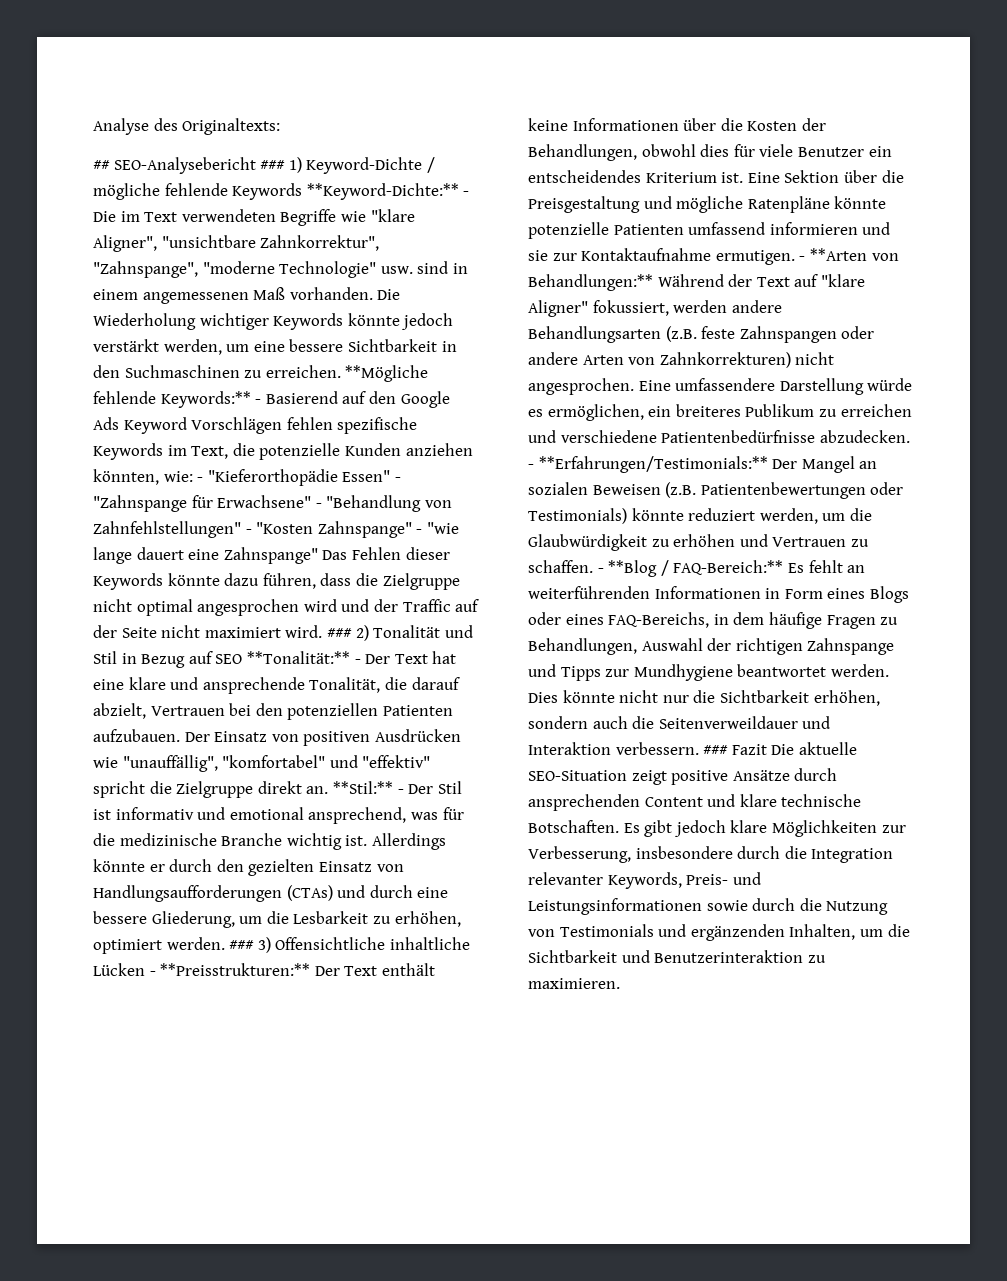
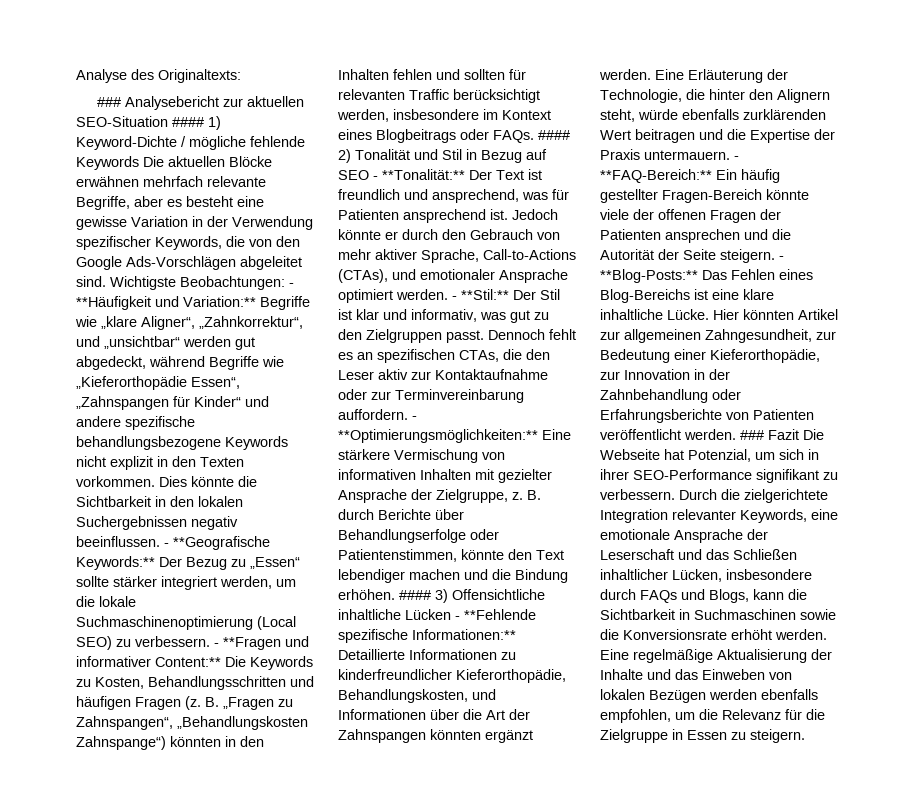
[93,157,286,174] ## SEO-Analysebericht ### -> [97,96,305,110] [76,116,204,127] ### Analysebericht zur aktuellen SEO-Situation ####
[306,183,470,200] [93,209,415,226] [93,235,380,252] [93,261,468,278] [93,287,401,304] [93,313,454,330] [93,339,457,355] [93,365,429,382] [93,391,450,408] [93,417,418,434] [93,443,473,460] [93,469,401,486] [93,495,452,512] [93,521,459,538] [93,547,450,564] [93,573,460,590] [93,599,480,616] [93,625,352,638] **Keyword-Dichte:** - Die im Text verwendeten Begriffe wie "klare Aligner", "unsichtbare Zahnkorrektur", "Zahnspange", "moderne Technologie" usw. sind in einem angemessenen Maß vorhanden. Die Wiederholung wichtiger Keywords könnte jedoch verstärkt werden, um eine bessere Sichtbarkeit in den Suchmaschinen zu erreichen. **Mögliche fehlende Keywords:** - Basierend auf den Google Ads Keyword Vorschlägen fehlen spezifische Keywords im Text, die potenzielle Kunden anziehen könnten, wie: - "Kieferorthopädie Essen" - "Zahnspange für Erwachsene" - "Behandlung von Zahnfehlstellungen" - "Kosten Zahnspange" - "wie lange dauert eine Zahnspange" Das Fehlen dieser Keywords könnte dazu führen, dass die Zielgruppe nicht optimal angesprochen wird und der Traffic auf der Seite nicht maximiert wird. ### -> [143,156,272,167] [76,176,266,187] [76,196,264,210] [76,216,313,230] [76,236,300,250] [76,256,302,270] [76,276,294,290] [76,296,310,310] [75,316,303,330] [76,336,255,350] [76,356,284,370] [76,376,240,390] [76,396,269,410] [76,416,195,430] [76,436,288,450] [76,456,244,470] [76,476,257,487] [76,496,243,507] [76,516,238,530] [76,536,270,550] [76,556,300,570] [76,576,296,590] [76,596,136,607] [76,616,296,630] [76,636,309,650] [76,656,313,670] [76,676,314,690] [76,696,293,710] [76,716,308,730] [76,736,264,750] [338,69,526,80] [338,89,540,103] [337,109,551,122] [338,129,570,143] Die aktuellen Blöcke erwähnen mehrfach relevante Begriffe, aber es besteht eine gewisse Variation in der Verwendung spezifischer Keywords, die von den Google Ads-Vorschlägen abgeleitet sind. Wichtigste Beobachtungen: - **Häufigkeit und Variation:** Begriffe wie „klare Aligner“, „Zahnkorrektur“, und „unsichtbar“ werden gut abgedeckt, während Begriffe wie „Kieferorthopädie Essen“, „Zahnspangen für Kinder“ und andere spezifische behandlungsbezogene Keywords nicht explizit in den Texten vorkommen. Dies könnte die Sichtbarkeit in den lokalen Suchergebnissen negativ beeinflussen. - **Geografische Keywords:** Der Bezug zu „Essen“ sollte stärker integriert werden, um die lokale Suchmaschinenoptimierung (Local SEO) zu verbessern. - **Fragen und informativer Content:** Die Keywords zu Kosten, Behandlungsschritten und häufigen Fragen (z. B. „Fragen zu Zahnspangen“, „Behandlungskosten Zahnspange“) könnten in den Inhalten fehlen und sollten für relevanten Traffic berücksichtigt werden, insbesondere im Kontext eines Blogbeitrags oder FAQs. ####
[246,651,457,664] [93,677,460,694] [93,703,453,720] [93,729,461,746] [93,755,431,772] [93,781,462,798] [93,807,464,824] [93,833,446,850] [93,859,404,876] [93,885,449,902] [93,911,461,928] [93,937,255,954] **Tonalität:** - Der Text hat eine klare und ansprechende Tonalität, die darauf abzielt, Vertrauen bei den potenziellen Patienten aufzubauen. Der Einsatz von positiven Ausdrücken wie "unauffällig", "komfortabel" und "effektiv" spricht die Zielgruppe direkt an. **Stil:** - Der Stil ist informativ und emotional ansprechend, was für die medizinische Branche wichtig ist. Allerdings könnte er durch den gezielten Einsatz von Handlungsaufforderungen (CTAs) und durch eine bessere Gliederung, um die Lesbarkeit zu erhöhen, optimiert werden. ### -> [373,169,542,180] [338,189,569,203] [338,209,558,223] [338,229,560,240] [338,249,576,263] [338,269,568,283] [338,289,560,303] [338,309,549,323] [338,329,576,343] [338,349,550,363] [338,369,548,380] [338,389,524,403] [338,409,417,420] [338,429,571,443] [338,449,505,463] [338,469,552,483] [338,489,541,503] [338,509,464,520] [338,529,499,543] [338,549,564,562] [338,569,568,583] [338,589,431,600] - **Tonalität:** Der Text ist freundlich und ansprechend, was für Patienten ansprechend ist. Jedoch könnte er durch den Gebrauch von mehr aktiver Sprache, Call-to-Actions (CTAs), und emotionaler Ansprache optimiert werden. - **Stil:** Der Stil ist klar und informativ, was gut zu den Zielgruppen passt. Dennoch fehlt es an spezifischen CTAs, die den Leser aktiv zur Kontaktaufnahme oder zur Terminvereinbarung auffordern. - **Optimierungsmöglichkeiten:** Eine stärkere Vermischung von informativen Inhalten mit gezielter Ansprache der Zielgruppe, z. B. durch Berichte über Behandlungserfolge oder Patientenstimmen, könnte den Text lebendiger machen und die Bindung erhöhen. ####
[160,963,435,976] [528,118,826,131] [528,144,892,161] [528,170,904,183] [528,196,887,213] [528,222,891,239] [528,248,899,265] [528,274,865,291] [528,300,782,317] [528,326,875,343] [528,352,835,368] [528,378,913,395] [528,404,912,421] [528,430,910,443] [528,456,878,473] [528,482,904,499] [528,508,872,524] [528,534,869,551] [528,560,866,577] [528,586,909,603] [528,612,899,629] [528,638,895,655] [528,664,889,681] [528,690,880,706] [528,716,831,729] [528,742,857,755] [528,768,838,785] [528,794,862,811] [528,820,906,837] [528,846,894,863] [528,872,761,889] [528,898,889,915] [528,924,910,941] [528,950,826,963] [528,978,620,989] **Preisstrukturen:** Der Text enthält keine Informationen über die Kosten der Behandlungen, obwohl dies für viele Benutzer ein entscheidendes Kriterium ist. Eine Sektion über die Preisgestaltung und mögliche Ratenpläne könnte potenzielle Patienten umfassend informieren und sie zur Kontaktaufnahme ermutigen. - **Arten von Behandlungen:** Während der Text auf "klare Aligner" fokussiert, werden andere Behandlungsarten (z.B. feste Zahnspangen oder andere Arten von Zahnkorrekturen) nicht angesprochen. Eine umfassendere Darstellung würde es ermöglichen, ein breiteres Publikum zu erreichen und verschiedene Patientenbedürfnisse abzudecken. - **Erfahrungen/Testimonials:** Der Mangel an sozialen Beweisen (z.B. Patientenbewertungen oder Testimonials) könnte reduziert werden, um die Glaubwürdigkeit zu erhöhen und Vertrauen zu schaffen. - **Blog / FAQ-Bereich:** Es fehlt an weiterführenden Informationen in Form eines Blogs oder eines FAQ-Bereichs, in dem häufige Fragen zu Behandlungen, Auswahl der richtigen Zahnspange und Tipps zur Mundhygiene beantwortet werden. Dies könnte nicht nur die Sichtbarkeit erhöhen, sondern auch die Seitenverweildauer und Interaktion verbessern. ### Fazit Die aktuelle SEO-Situation zeigt positive Ansätze durch ansprechenden Content und klare technische Botschaften. Es gibt jedoch klare Möglichkeiten zur Verbesserung, insbesondere durch die Integration relevanter Keywords, Preis- und Leistungsinformationen sowie durch die Nutzung von Testimonials und ergänzenden Inhalten, um die Sichtbarkeit und Benutzerinteraktion zu maximieren. -> [464,609,536,620] [338,629,516,643] [338,649,516,660] [338,669,566,683] [338,689,496,703] [338,709,530,720] [338,729,533,743] [599,69,788,83] [600,89,830,103] [600,109,826,122] [600,129,835,143] [600,149,739,160] [600,169,780,183] [600,189,809,203] [600,209,781,223] [600,229,791,243] [600,249,784,263] [600,269,813,283] [600,289,774,303] [600,309,838,320] [600,329,836,343] [600,349,820,363] [600,369,730,380] [600,389,741,403] [600,409,814,423] [600,429,824,440] [600,449,819,462] [600,469,838,483] [600,489,828,503] [600,509,838,523] [600,529,768,543] [600,549,797,560] [600,569,812,582] [600,589,807,603] [600,609,836,620] [600,629,827,640] [600,649,832,663] [600,669,792,680] [600,689,818,703] [600,709,825,723] [600,729,805,743] **Fehlende spezifische Informationen:** Detaillierte Informationen zu kinderfreundlicher Kieferorthopädie, Behandlungskosten, und Informationen über die Art der Zahnspangen könnten ergänzt werden. Eine Erläuterung der Technologie, die hinter den Alignern steht, würde ebenfalls zurklärenden Wert beitragen und die Expertise der Praxis untermauern. - **FAQ-Bereich:** Ein häufig gestellter Fragen-Bereich könnte viele der offenen Fragen der Patienten ansprechen und die Autorität der Seite steigern. - **Blog-Posts:** Das Fehlen eines Blog-Bereichs ist eine klare inhaltliche Lücke. Hier könnten Artikel zur allgemeinen Zahngesundheit, zur Bedeutung einer Kieferorthopädie, zur Innovation in der Zahnbehandlung oder Erfahrungsberichte von Patienten veröffentlicht werden. ### Fazit Die Webseite hat Potenzial, um sich in ihrer SEO-Performance signifikant zu verbessern. Durch die zielgerichtete Integration relevanter Keywords, eine emotionale Ansprache der Leserschaft und das Schließen inhaltlicher Lücken, insbesondere durch FAQs und Blogs, kann die Sichtbarkeit in Suchmaschinen sowie die Konversionsrate erhöht werden. Eine regelmäßige Aktualisierung der Inhalte und das Einweben von lokalen Bezügen werden ebenfalls empfohlen, um die Relevanz für die Zielgruppe in Essen zu steigern.

